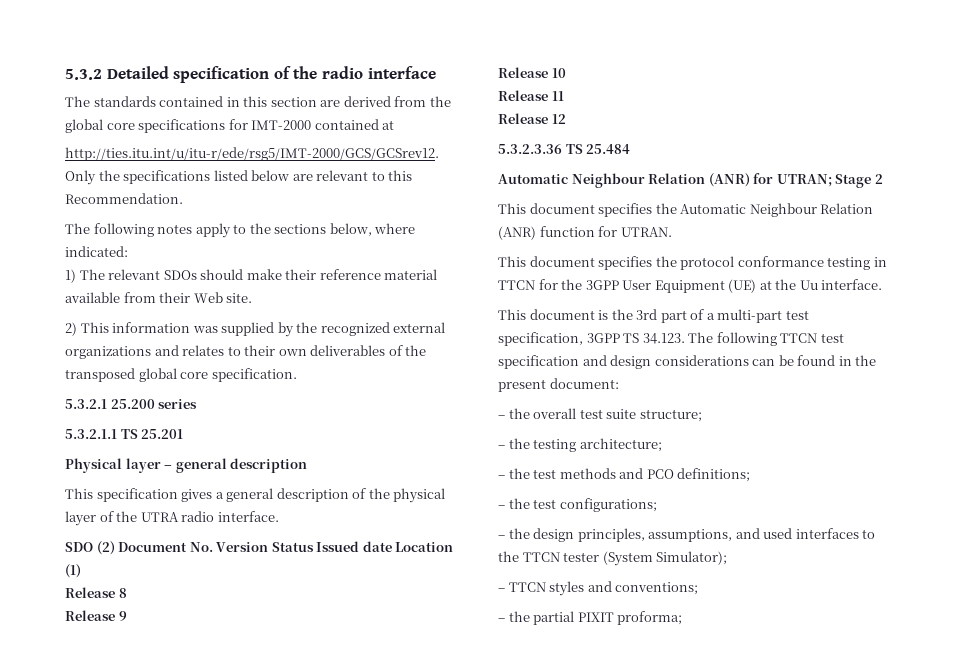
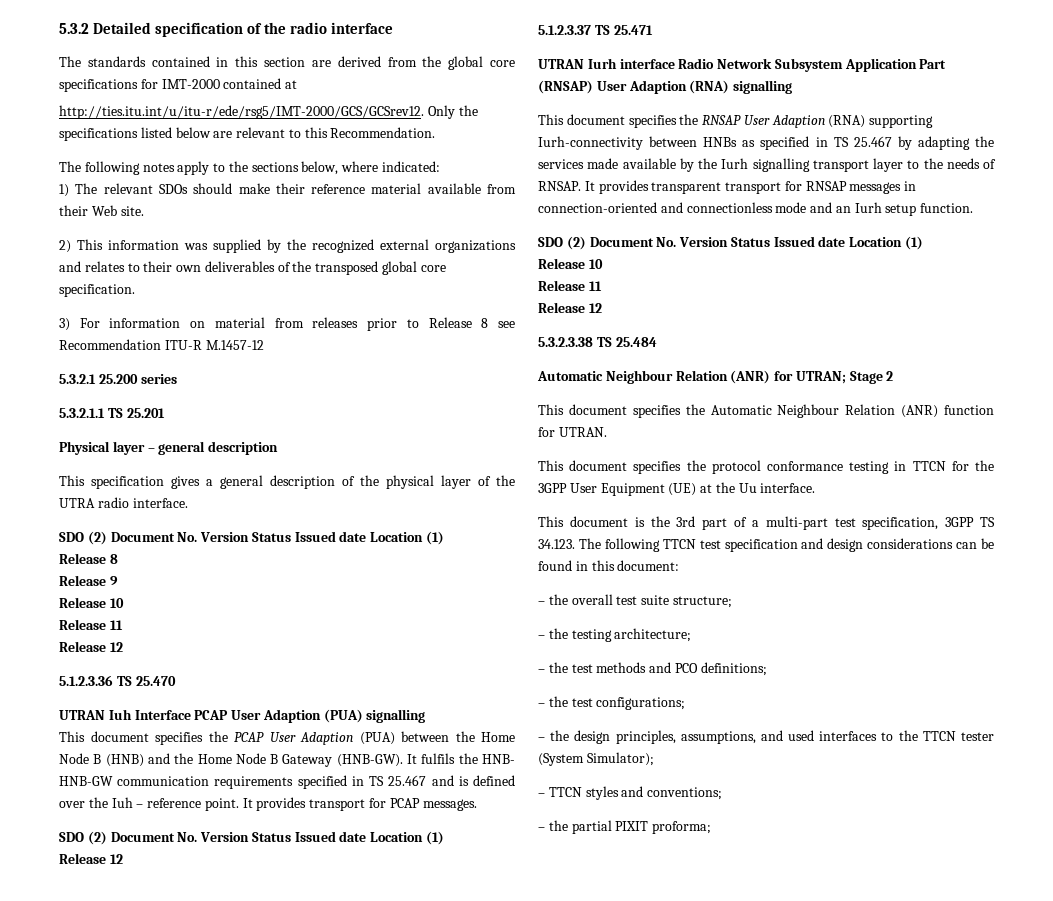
(297, 375) none -> [59,317,515,331] [59,339,264,350] // 3) For information on material from releases prior to Release 8 see Recommendation ITU-R M.1457-12
[498,144,562,154] 5.3.2.3.36 -> [59,675,176,686] [59,709,426,723] [59,731,515,745] [59,753,516,767] [59,775,515,789] [59,797,477,811] [59,831,445,845] [59,853,123,864] [538,25,653,35] [538,58,947,72] [538,80,793,94] [538,114,934,128] [538,136,995,150] [538,158,996,172] [538,180,917,194] [538,202,974,216] [538,236,924,250] [538,258,603,269] [538,280,602,291] [538,302,602,313] [538,337,593,347] 5.1.2.3.36 TS 25.470 // UTRAN Iuh Interface PCAP User Adaption (PUA) signalling // This document specifies the PCAP User Adaption (PUA) between the Home Node B (HNB) and the Home Node B Gateway (HNB-GW). It fulfils the HNB- HNB-GW communication requirements specified in TS 25.467 and is defined over the Iuh – reference point. It provides transport for PCAP messages. // SDO (2) Document No. Version Status Issued date Location (1) // Release 12 // 5.1.2.3.37 TS 25.471 // UTRAN Iurh interface Radio Network Subsystem Application Part (RNSAP) User Adaption (RNA) signalling // This document specifies the RNSAP User Adaption (RNA) supporting Iurh-connectivity between HNBs as specified in TS 25.467 by adapting the services made available by the Iurh signalling transport layer to the needs of RNSAP. It provides transparent transport for RNSAP messages in connection-oriented and connectionless mode and an Iurh setup function. // SDO (2) Document No. Version Status Issued date Location (1) // Release 10 // Release 11 // Release 12 // 5.3.2.3.38
[855,355,877,366] [498,379,546,392] the present -> [591,560,615,571] this

